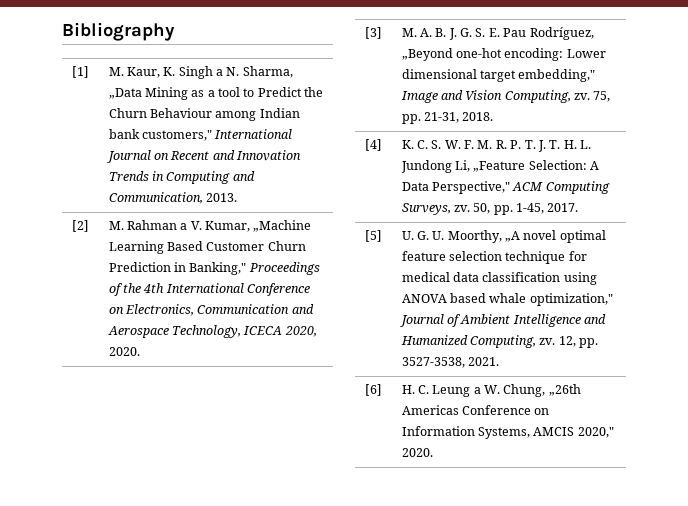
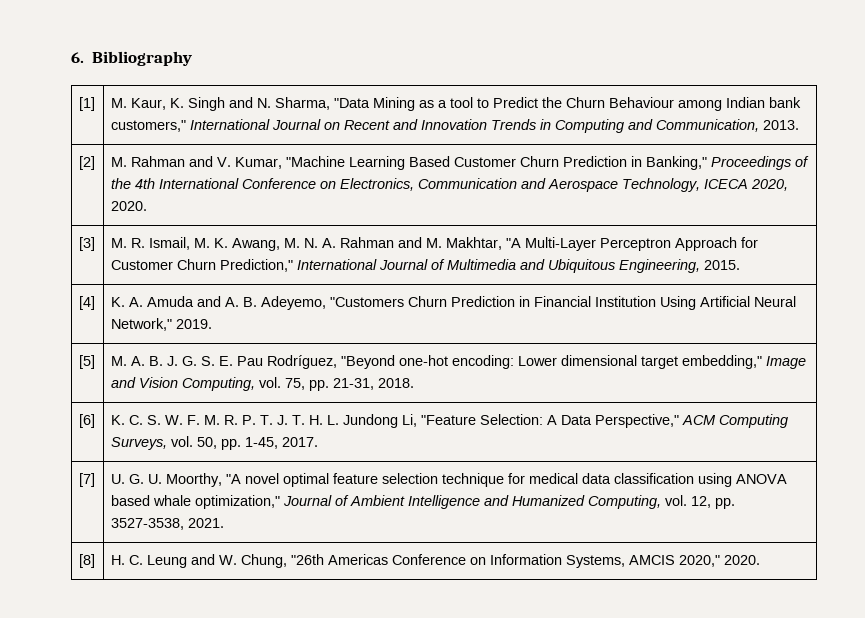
(62, 31) none -> [71,52,84,63] 6.
[216,69,224,76] a -> [228,97,253,108] and
[108,88,142,99] „Data -> [333,98,370,108] "Data
[180,223,188,230] a -> [188,156,213,167] and
[253,220,312,232] „Machine -> [285,156,345,167] "Machine
(382, 33) none -> [110,237,758,251] [110,259,740,273] [78,296,95,310] [110,296,796,310] [110,318,212,331] [78,355,95,369] | M. R. Ismail, M. K. Awang, M. N. A. Rahman and M. Makhtar, "A Multi-Layer Perceptron Approach for Customer Churn Prediction," International Journal of Multimedia and Ubiquitous Engineering, 2015. // [4] | K. A. Amuda and A. B. Adeyemo, "Customers Churn Prediction in Financial Institution Using Artificial Neural Network," 2019. // [5]
[401,48,453,61] „Beyond -> [340,355,395,369] "Beyond
[574,93,591,100] zv. -> [258,377,281,388] vol.
[364,139,382,151] [4] -> [78,414,95,428] [6]
[473,161,526,172] „Feature -> [420,415,476,425] "Feature
[453,205,470,212] zv. -> [170,436,193,447] vol.
[364,230,382,242] [5] -> [78,473,95,487] [7]
[505,231,521,242] „A -> [225,474,241,484] "A
[539,338,556,345] zv. -> [664,495,687,506] vol.
[364,384,382,396] [6] -> [78,554,95,568] [8]
[473,387,481,394] a -> [190,554,215,565] and
[548,384,581,396] „26th -> [290,554,324,565] "26th

